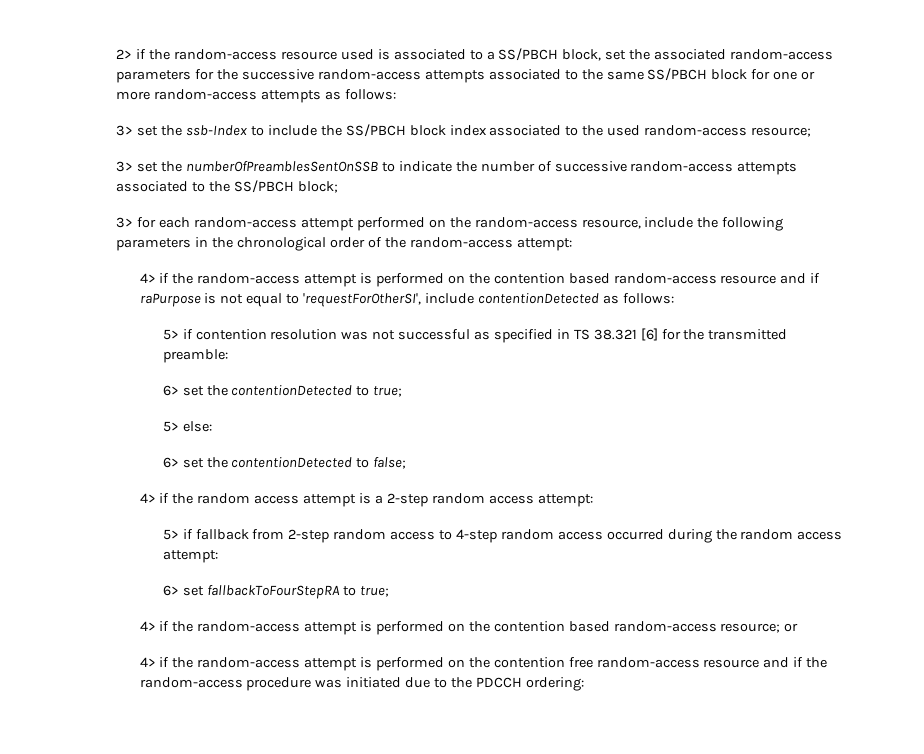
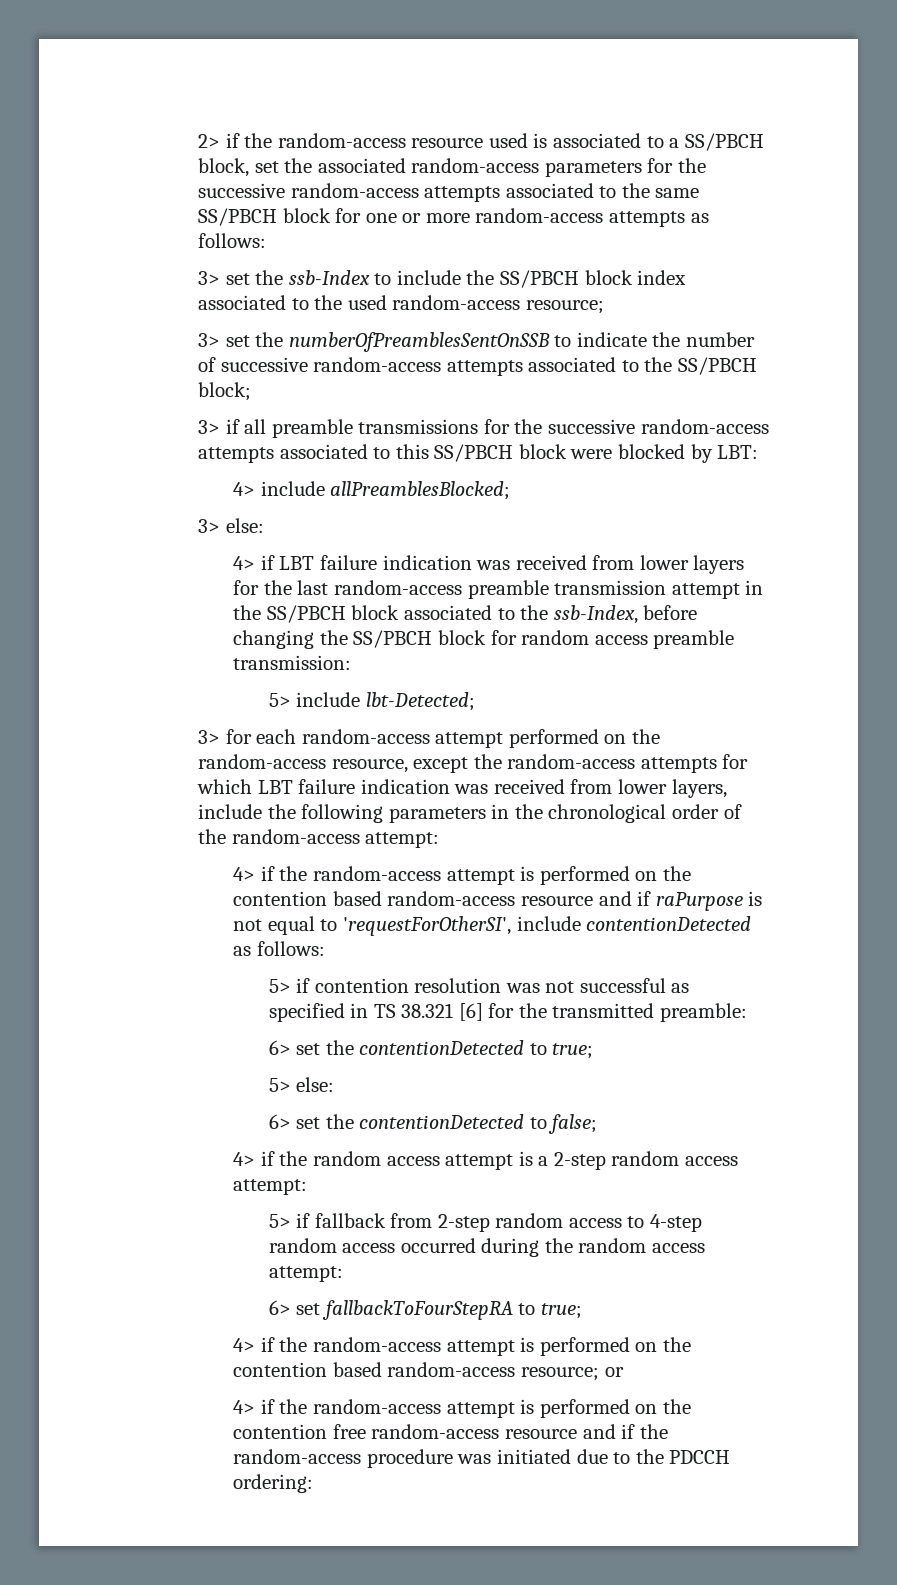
(338, 187) none -> [198,419,769,438] [198,444,759,463] [233,481,511,500] [198,518,264,533] [233,555,745,574] [233,580,764,599] [233,605,698,624] [233,630,735,649] [233,655,352,670] [268,692,475,711] // 3> if all preamble transmissions for the successive random-access attempts associated to this SS/PBCH block were blocked by LBT: // 4> include allPreamblesBlocked; // 3> else: // 4> if LBT failure indication was received from lower layers for the last random-access preamble transmission attempt in the SS/PBCH block associated to the ssb-Index, before changing the SS/PBCH block for random access preamble transmission: // 5> include lbt-Detected;
(641, 224) none -> [413,754,749,773] [197,779,727,798] except the random-access attempts for which LBT failure indication was received from lower layers,

